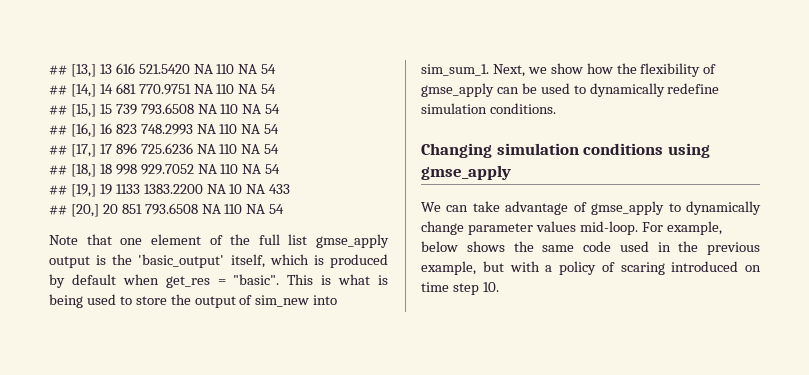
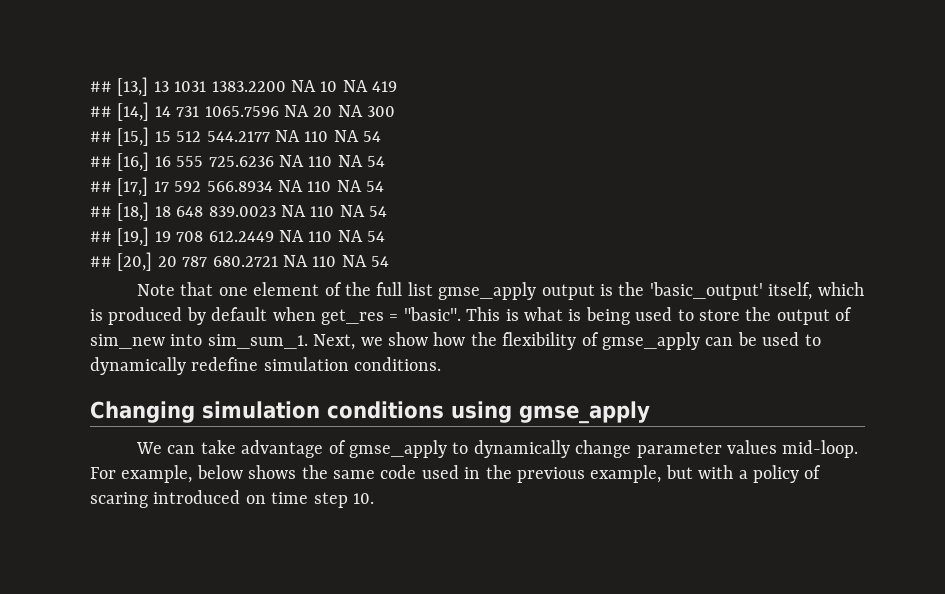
[115,63,277,74] [49,83,277,97] 616 521.5420 NA 110 NA 54 // ## [14,] 14 681 770.9751 NA 110 NA 54 -> [174,80,398,92] [90,102,396,121] 1031 1383.2200 NA 10 NA 419 // ## [14,] 14 731 1065.7596 NA 20 NA 300
[115,103,194,115] 739 793.6508 -> [176,131,270,142] 512 544.2177
[115,124,193,135] 823 748.2993 -> [176,156,274,167] 555 725.6236
[115,143,193,155] 896 725.6236 -> [174,181,273,192] 592 566.8934
[115,164,194,175] 998 929.7052 -> [176,206,276,217] 648 839.0023
[115,184,291,194] 1133 1383.2200 NA 10 NA 433 -> [176,230,386,242] 708 612.2449 NA 110 NA 54
[121,203,198,215] 851 793.6508 -> [182,256,278,267] 787 680.2721

